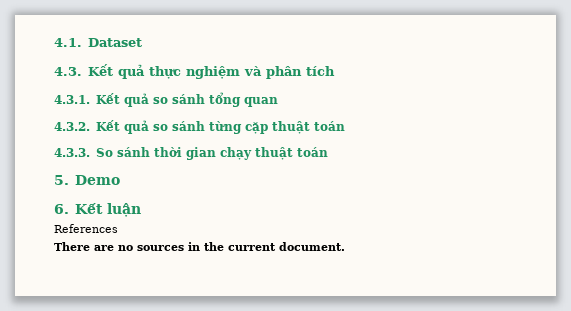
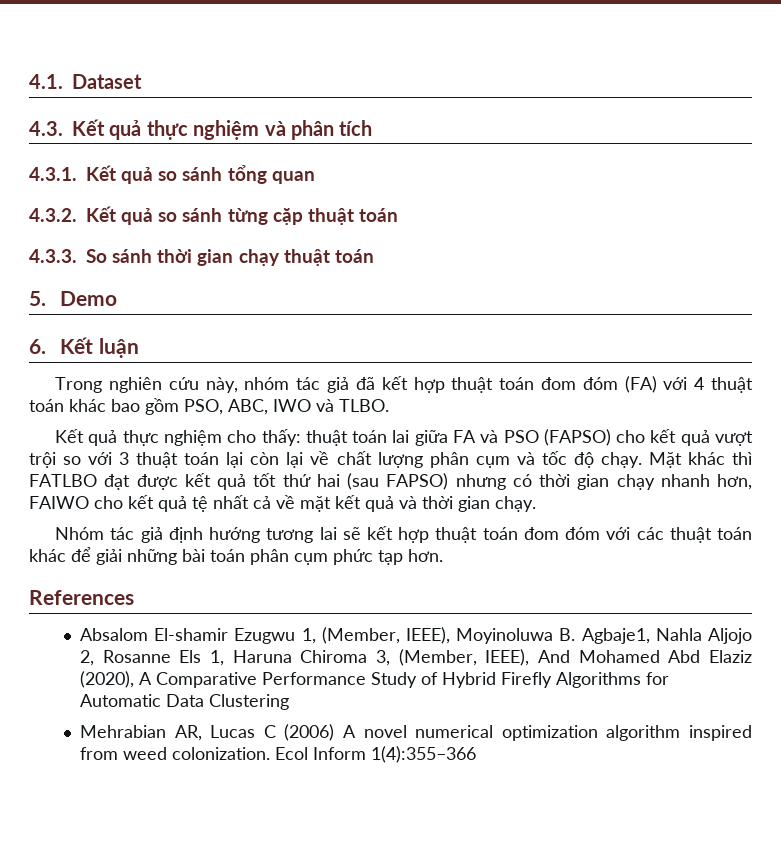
[54,224,118,233] [54,242,345,251] References // There are no sources in the current document. -> [55,376,753,393] [29,398,389,415] [55,429,753,446] [29,451,752,468] [29,473,752,490] [29,495,536,512] [55,526,753,543] [29,547,443,565] [29,590,134,605] [79,627,753,644] [79,649,752,666] [79,671,669,688] [79,694,289,710] [79,724,752,741] [79,746,476,763] Trong nghiên cứu này, nhóm tác giả đã kết hợp thuật toán đom đóm (FA) với 4 thuật toán khác bao gồm PSO, ABC, IWO và TLBO. // Kết quả thực nghiệm cho thấy: thuật toán lai giữa FA và PSO (FAPSO) cho kết quả vượt trội so với 3 thuật toán lại còn lại về chất lượng phân cụm và tốc độ chạy. Mặt khác thì FATLBO đạt được kết quả tốt thứ hai (sau FAPSO) nhưng có thời gian chạy nhanh hơn, FAIWO cho kết quả tệ nhất cả về mặt kết quả và thời gian chạy. // Nhóm tác giả định hướng tương lai sẽ kết hợp thuật toán đom đóm với các thuật toán khác để giải những bài toán phân cụm phức tạp hơn. // References // Absalom El-shamir Ezugwu 1, (Member, IEEE), Moyinoluwa B. Agbaje1, Nahla Aljojo 2, Rosanne Els 1, Haruna Chiroma 3, (Member, IEEE), And Mohamed Abd Elaziz (2020), A Comparative Performance Study of Hybrid Firefly Algorithms for Automatic Data Clustering // Mehrabian AR, Lucas C (2006) A novel numerical optimization algorithm inspired from weed colonization. Ecol Inform 1(4):355–366

